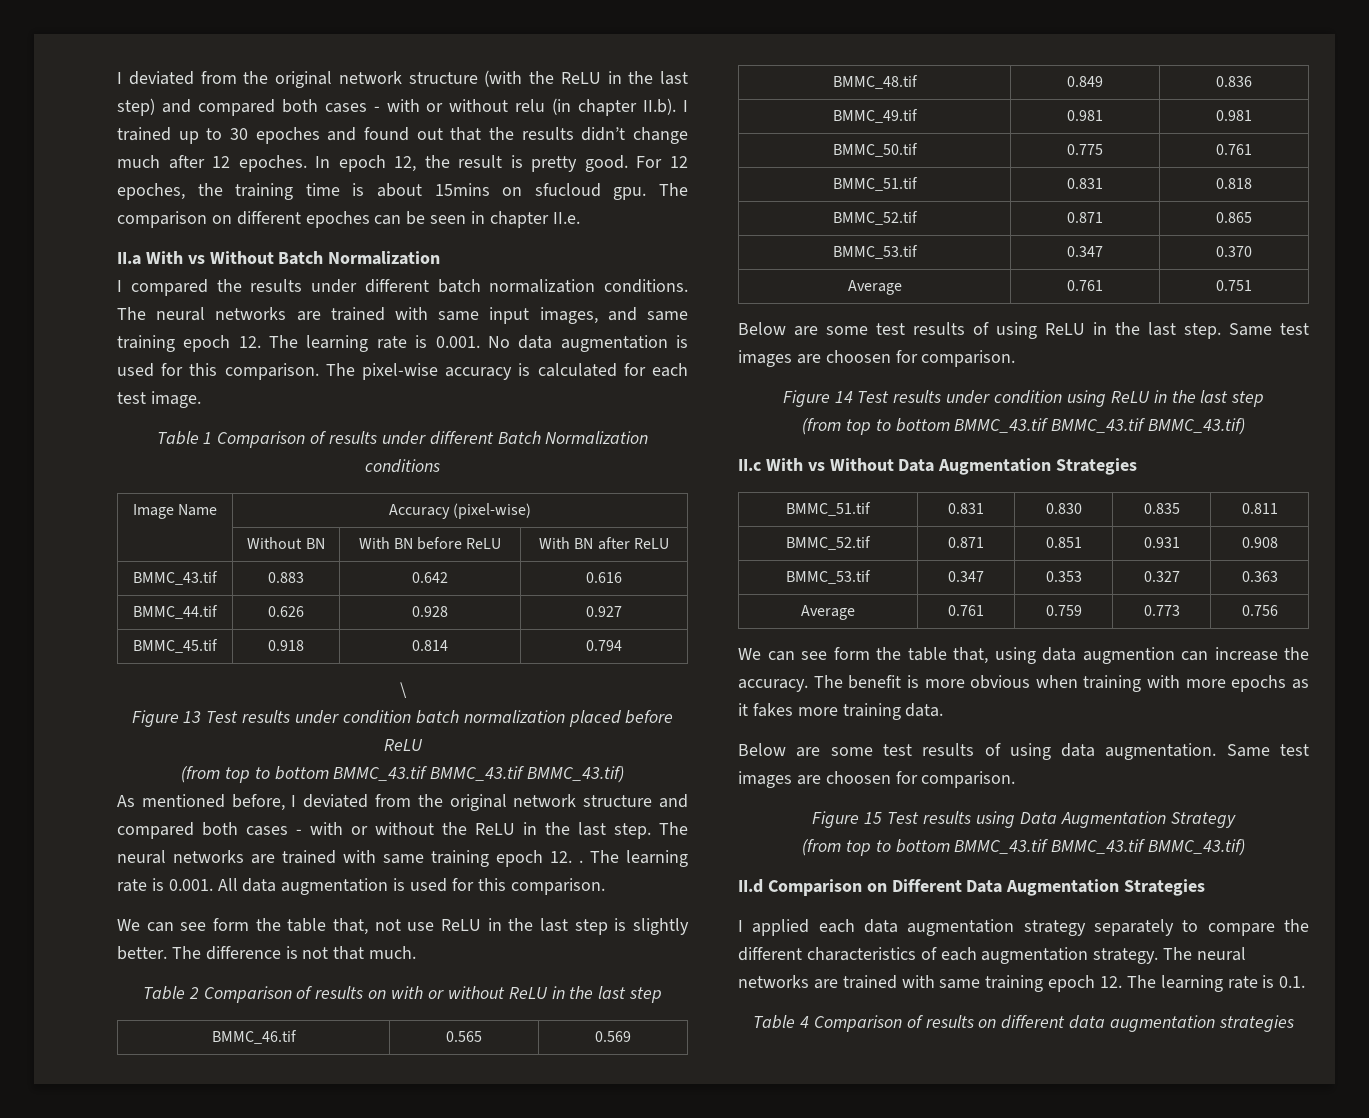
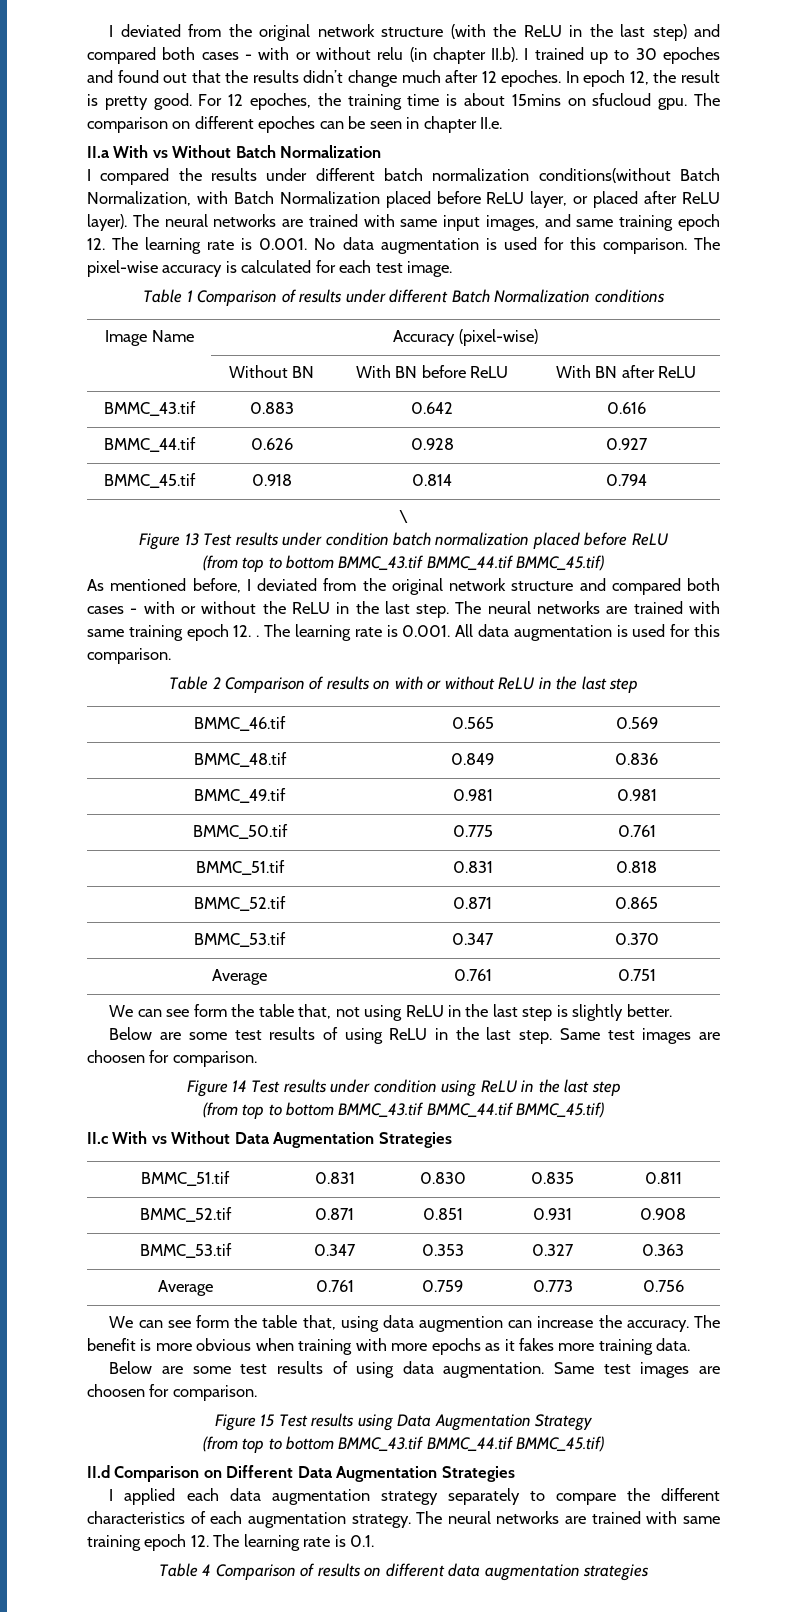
[604,279,688,293] conditions. -> [538,168,720,183] [87,191,721,208] [87,214,127,231] conditions(without Batch Normalization, with Batch Normalization placed before ReLU layer, or placed after ReLU layer).
[430,766,625,783] BMMC_43.tif BMMC_43.tif) -> [426,555,605,571] BMMC_44.tif BMMC_45.tif)
[117,918,690,935] [117,946,417,960] // We can see form the table that, not use ReLU in the last step is slightly better. The difference is not that much. -> (171, 656) none
(1252, 285) none -> [109,1004,672,1021] // We can see form the table that, not using ReLU in the last step is slightly better.
[1051,418,1246,435] BMMC_43.tif BMMC_43.tif) -> [426,1102,605,1118] BMMC_44.tif BMMC_45.tif)
[1051,839,1246,856] BMMC_43.tif BMMC_43.tif) -> [426,1436,605,1452] BMMC_44.tif BMMC_45.tif)

